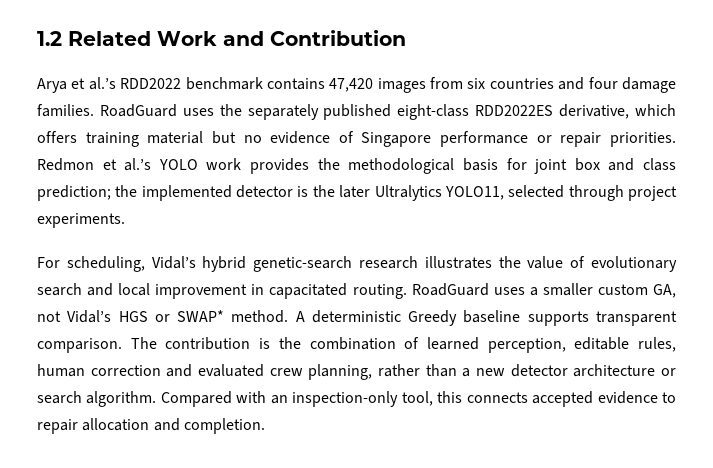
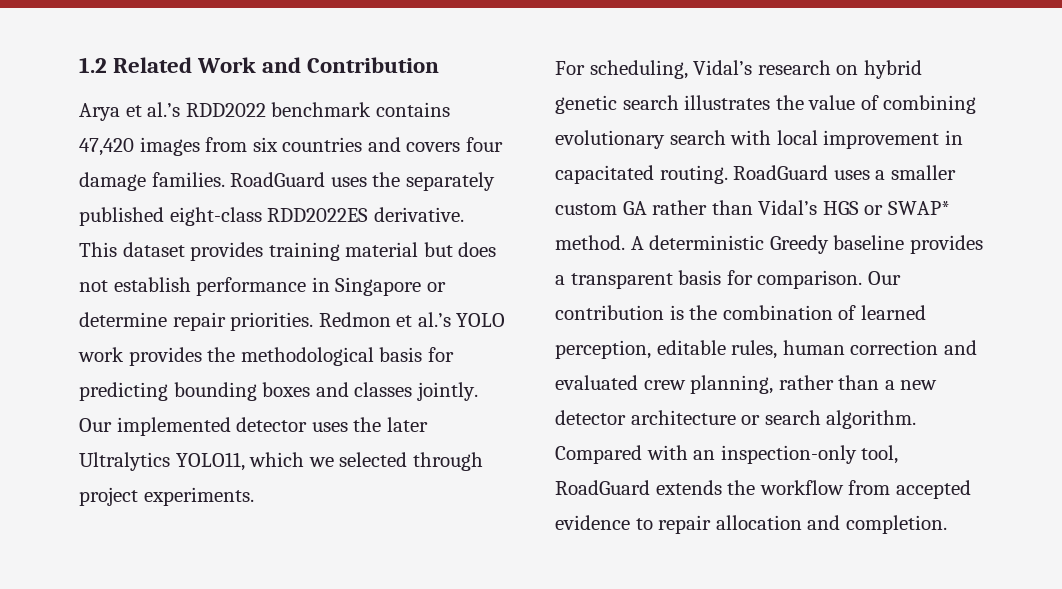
(585, 83) none -> [406,142,461,152] covers
[559,104,677,119] [37,131,552,147] derivative, which offers training material but no evidence of Singapore performance or -> [373,207,464,222] [79,242,497,261] [79,277,446,296] [79,312,167,327] derivative. This dataset provides training material but does not establish performance in Singapore or determine
[534,158,677,174] [37,185,138,201] joint box and class prediction; the -> [79,382,478,401] [79,418,112,432] predicting bounding boxes and classes jointly. Our
[297,186,309,197] is -> [311,422,348,432] uses
(504, 193) none -> [249,452,334,467] which we
[202,256,419,272] hybrid genetic-search research -> [757,60,922,79] [555,95,679,114] research on hybrid genetic search
(586, 262) none -> [883,95,977,114] combining
[87,283,114,296] and -> [730,130,772,145] with
[653,284,676,298] [37,311,61,322] GA, not -> [622,200,753,215] GA rather than
[527,311,677,326] [37,337,157,353] supports transparent comparison. The -> [909,235,983,254] [555,270,901,289] provides a transparent basis for comparison. Our
[437,391,528,403] this connects -> [555,480,891,495] RoadGuard extends the workflow from

